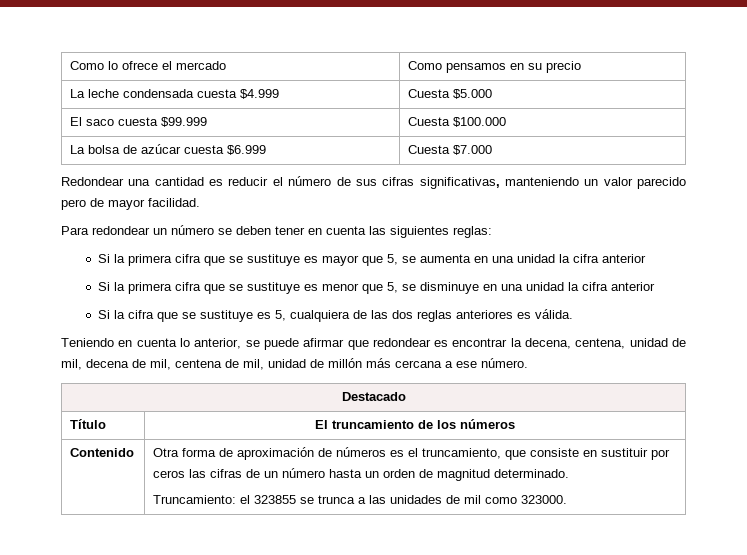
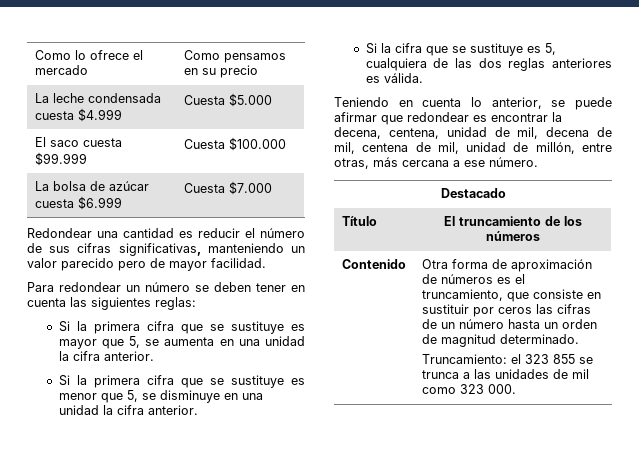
[601,254,646,263] anterior -> [103,351,154,361] anterior.
[610,282,655,291] anterior -> [147,405,198,415] anterior.
[328,358,362,368] millón -> [535,142,612,154] [334,158,369,169] millón, entre otras,
[254,495,297,504] 323855 -> [524,354,575,364] 323 855
[521,495,568,504] 323000. -> [459,384,516,394] 323 000.

